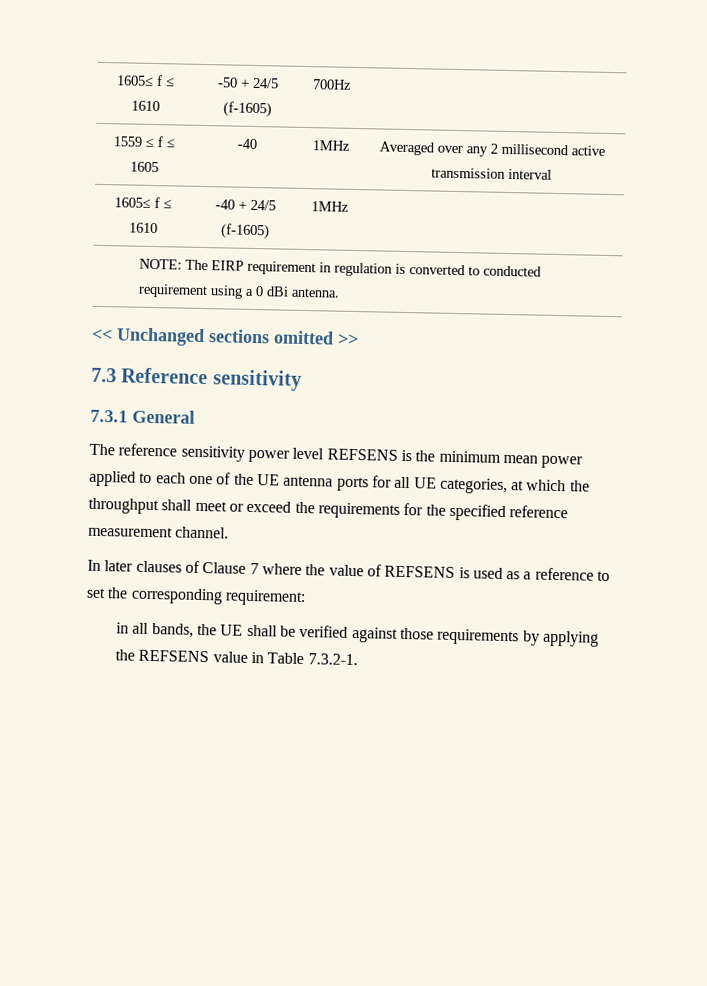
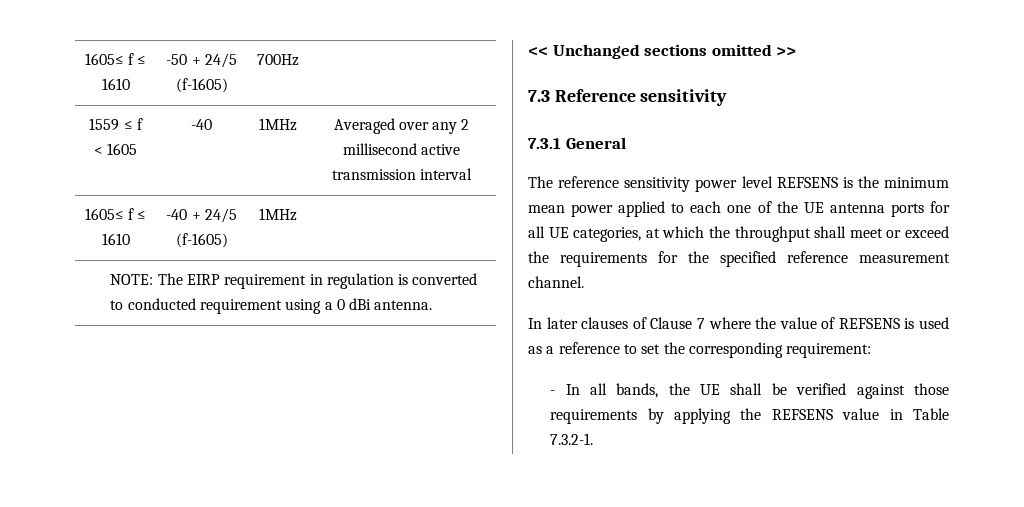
[166,138,175,148] ≤ -> [93,147,103,155] <
[116,622,130,634] in -> [550,384,580,395] - In

